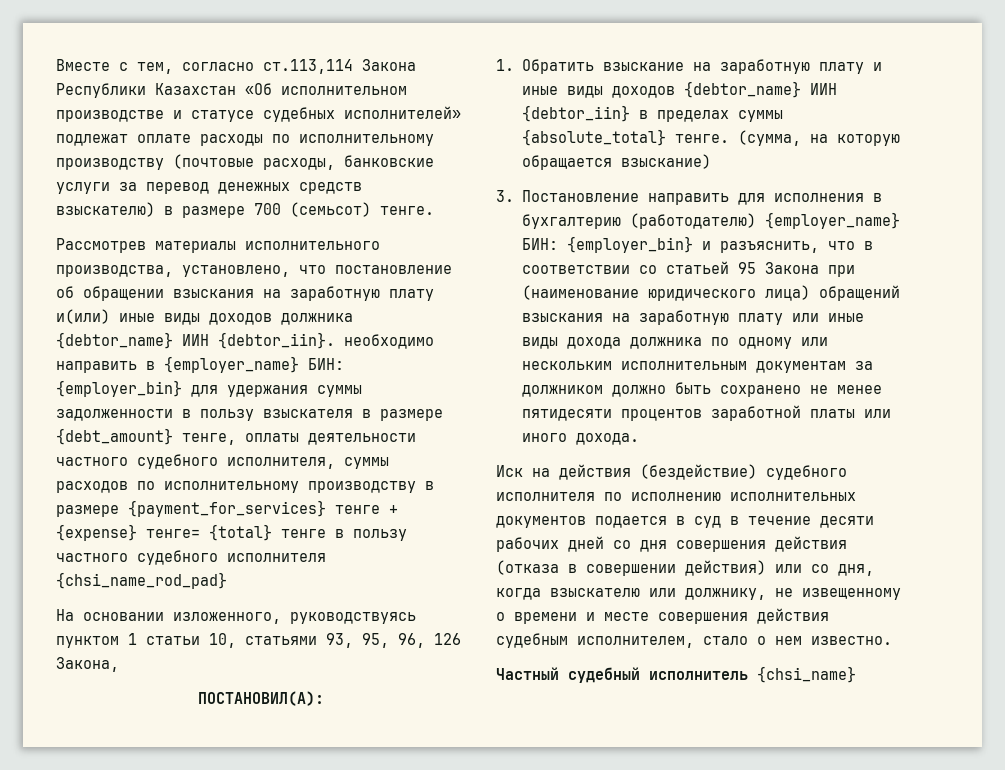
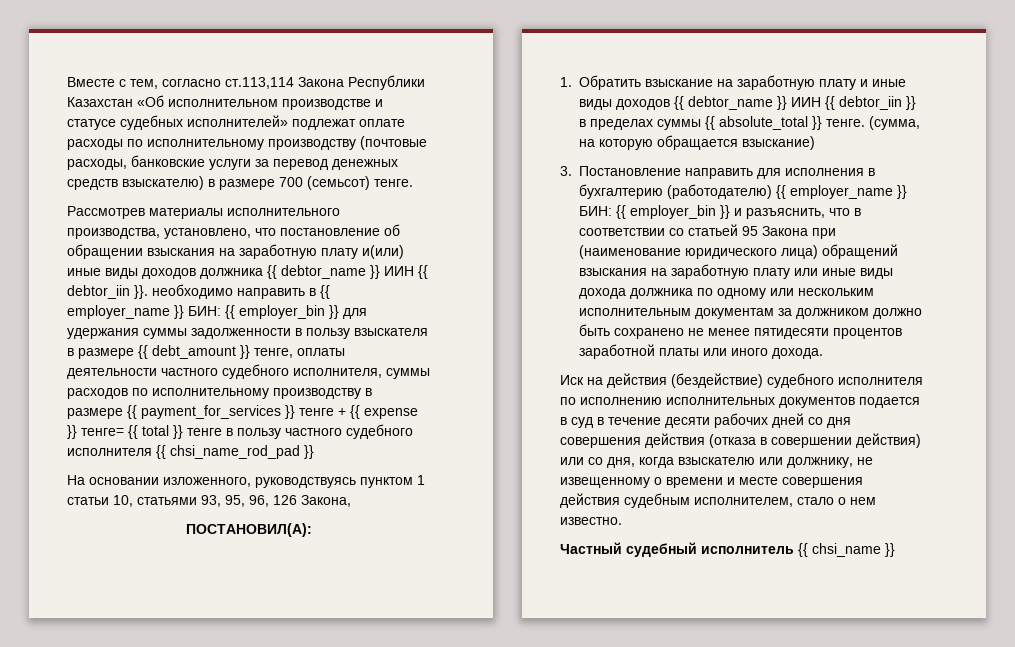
[56,332,434,349] [56,356,344,373] [56,380,182,397] {debtor_name} ИИН {debtor_iin}. необходимо направить в {employer_name} БИН: {employer_bin} -> [267,265,428,279] [67,284,330,299] [67,305,339,319] {{ debtor_name }} ИИН {{ debtor_iin }}. необходимо направить в {{ employer_name }} БИН: {{ employer_bin }}
[56,428,173,445] {debt_amount} -> [138,345,250,359] {{ debt_amount }}
[128,500,398,517] [56,524,272,541] {payment_for_services} тенге + {expense} тенге= {total} -> [127,405,418,419] [67,425,183,439] {{ payment_for_services }} тенге + {{ expense }} тенге= {{ total }}
[56,572,227,589] {chsi_name_rod_pad} -> [156,445,314,459] {{ chsi_name_rod_pad }}
[683,81,837,98] [521,105,783,122] [521,129,666,146] {debtor_name} ИИН {debtor_iin} в пределах суммы {absolute_total} -> [674,96,916,110] [579,116,822,130] {{ debtor_name }} ИИН {{ debtor_iin }} в пределах суммы {{ absolute_total }}
[764,212,900,229] [521,236,693,253] {employer_name} БИН: {employer_bin} -> [776,185,907,199] [579,205,730,219] {{ employer_name }} БИН: {{ employer_bin }}
[757,666,856,683] {chsi_name} -> [798,543,895,557] {{ chsi_name }}

